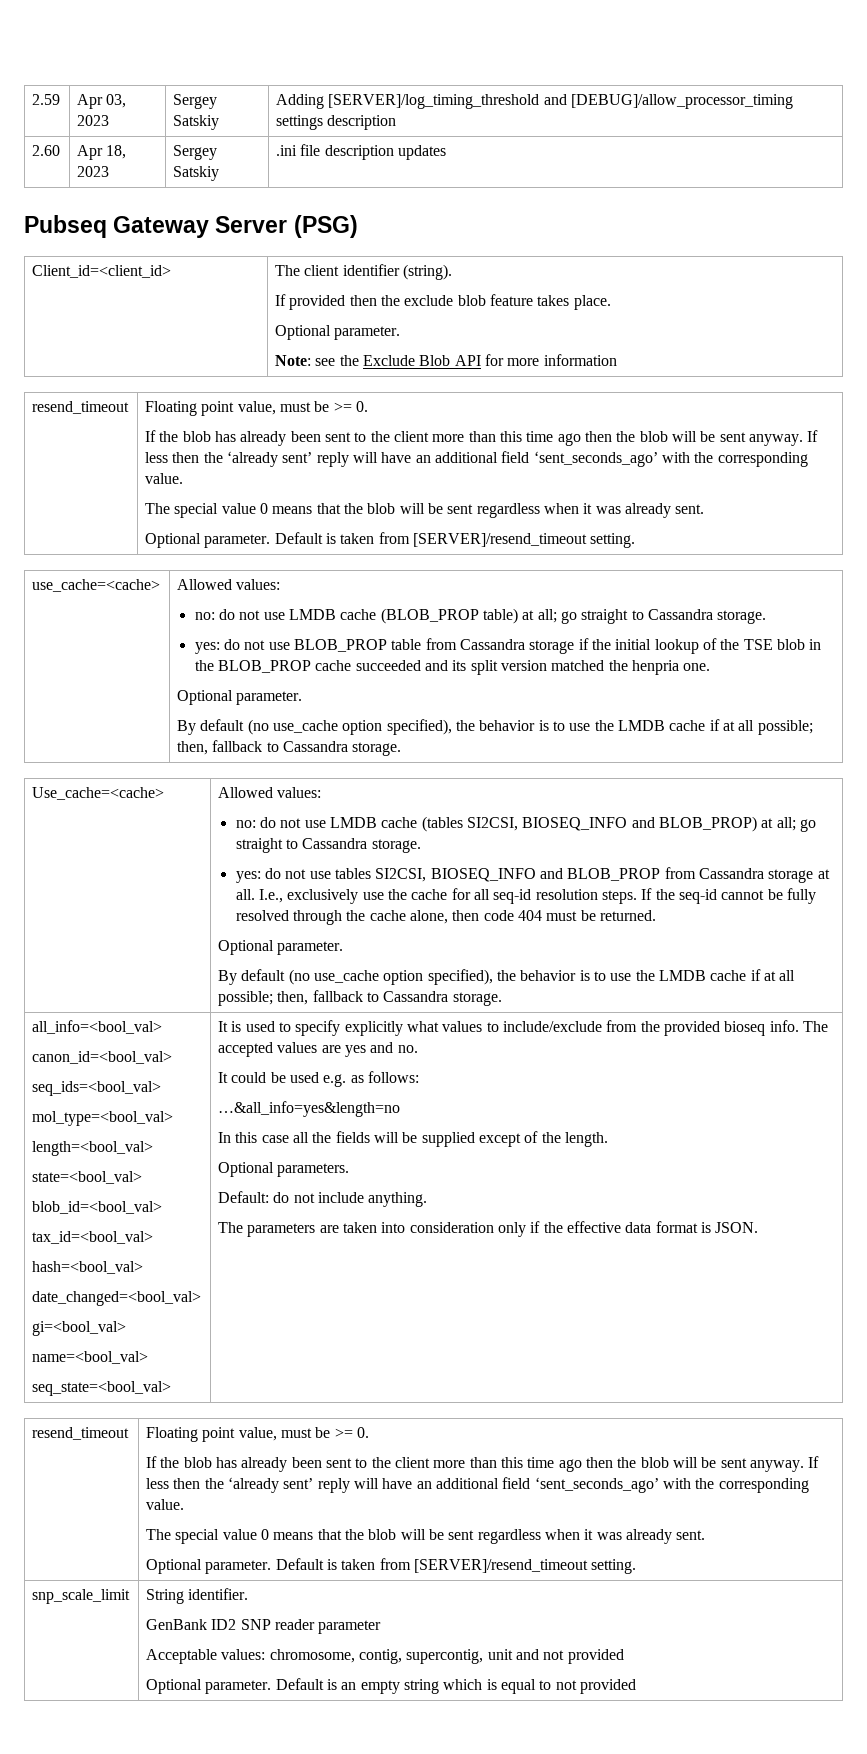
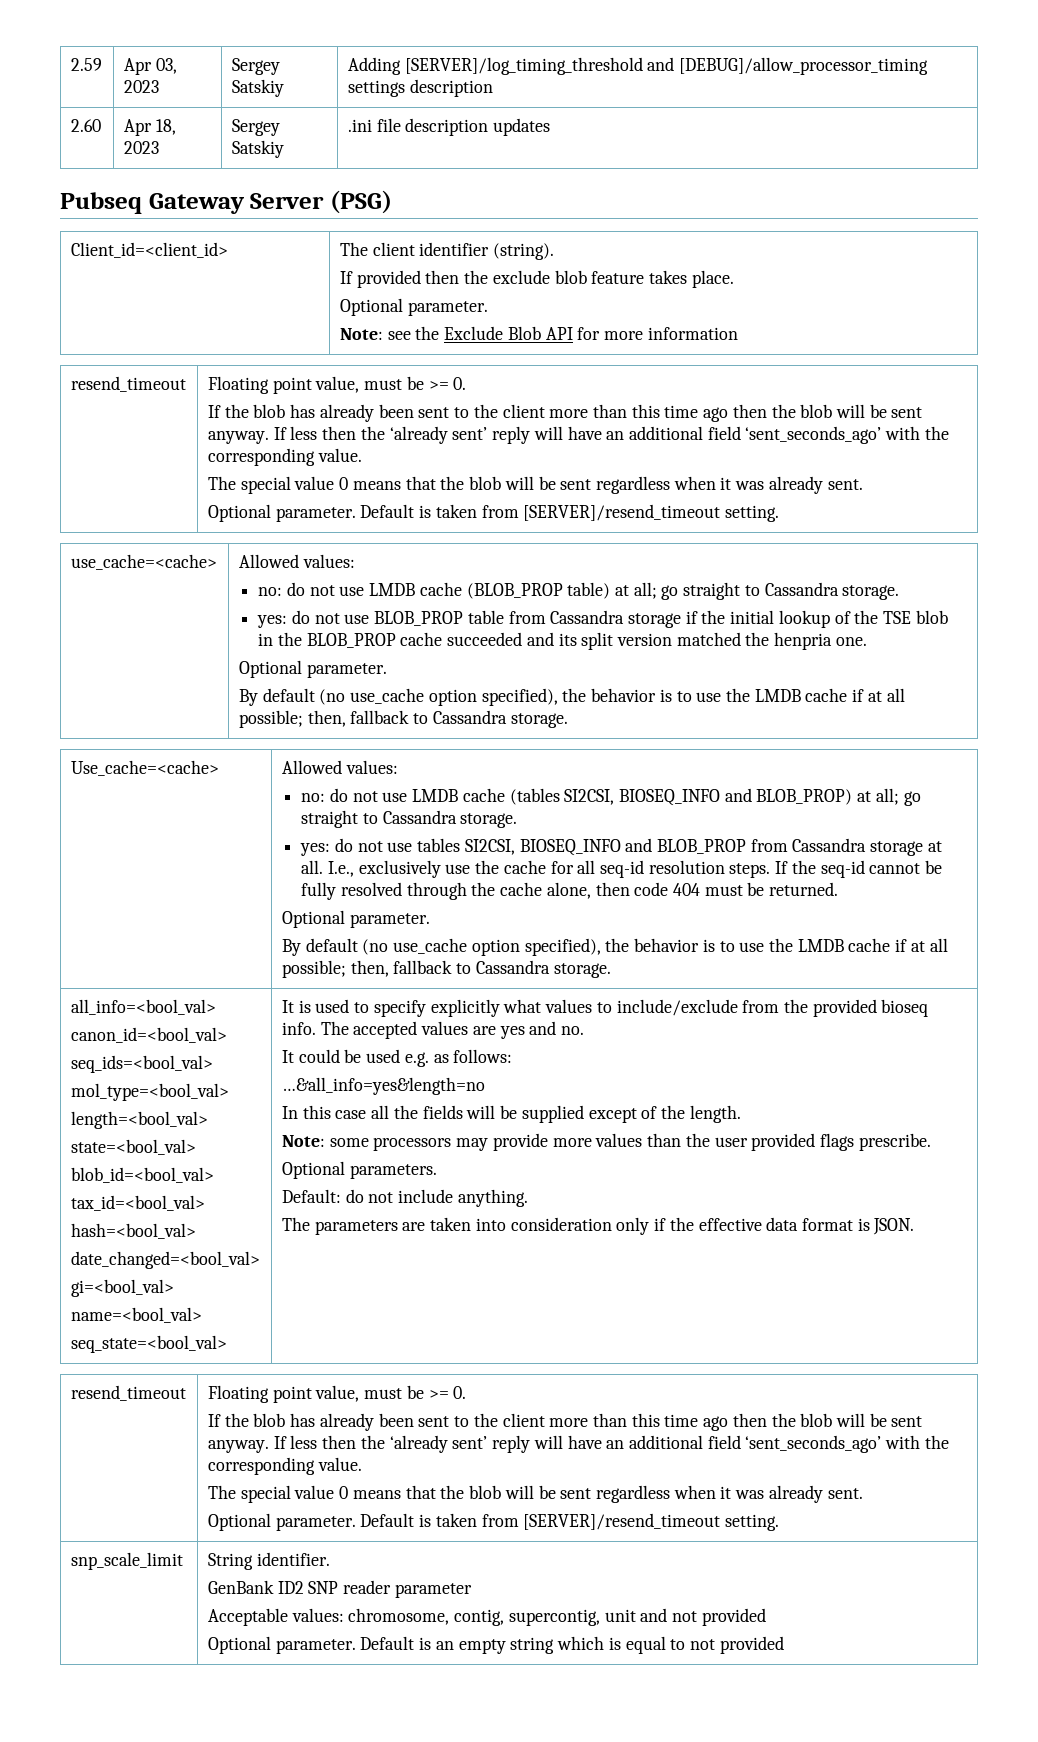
(608, 1139) none -> [281,1133,931,1151] // Note: some processors may provide more values than the user provided flags prescribe.

